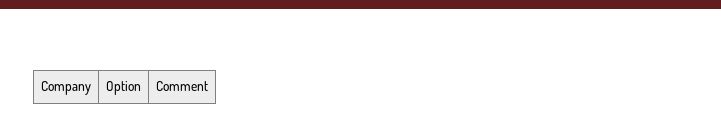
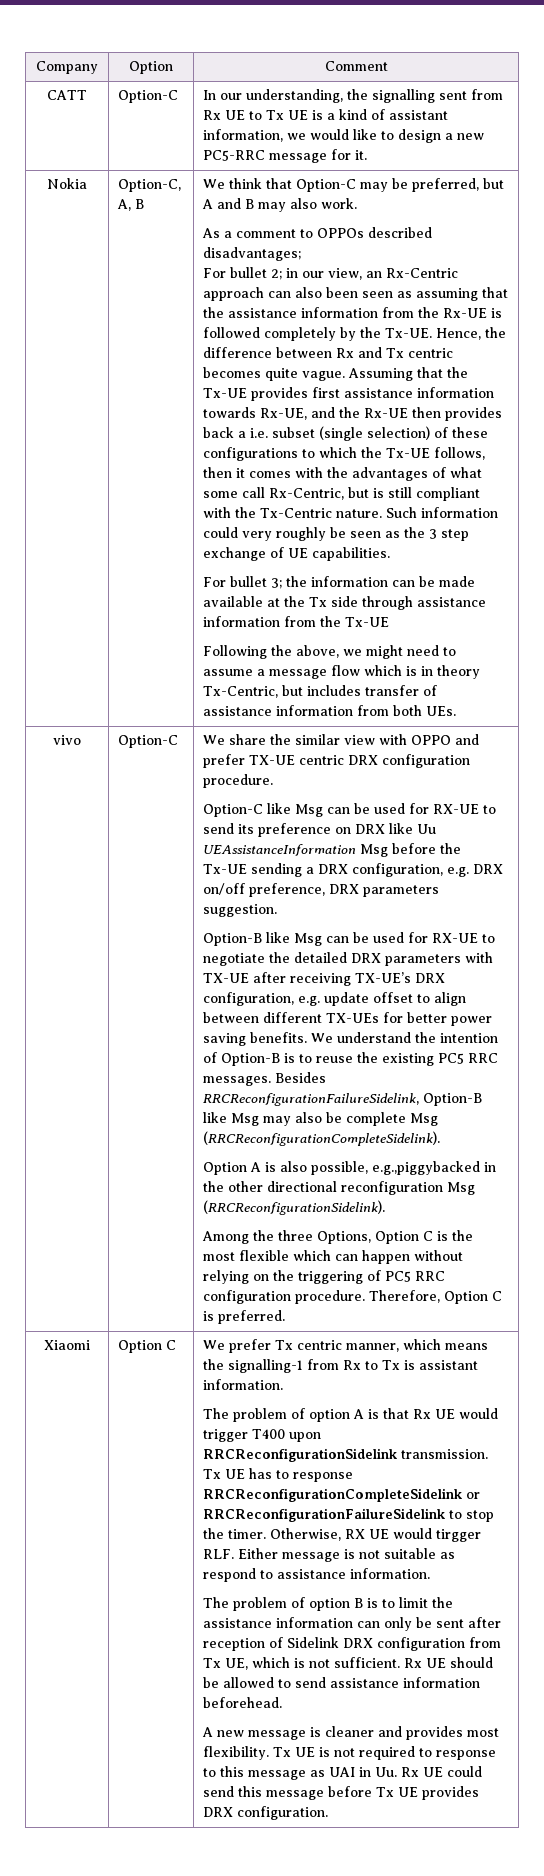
(208, 86) none -> [47,90,87,100] [118,90,179,103] [203,89,504,103] [203,109,449,120] [203,129,485,143] [203,149,368,163] [47,178,87,189] [118,179,182,192] [117,199,145,211] [203,178,505,192] [202,198,358,212] [202,227,433,238] [203,247,302,261] [203,267,459,280] [203,287,509,301] [203,307,503,318] [203,327,507,341] [203,347,454,358] [203,367,469,381] [203,387,495,401] [203,407,503,421] [203,426,489,441] [203,447,486,461] [203,467,483,481] [203,487,481,501] [203,507,499,518] [203,527,470,541] [203,547,391,561] [203,576,476,589] [203,596,487,610] [203,616,390,627] [203,645,457,659] [203,665,481,679] [203,685,438,698] [203,705,457,716] [53,735,81,745] [118,735,179,748] [203,734,480,745] [203,754,471,768] [203,774,274,788] [203,803,497,817] [203,823,437,837] [203,843,462,857] [203,863,504,877] [203,883,440,897] [203,904,278,917] [203,932,496,946] [203,952,494,966] [203,972,446,986] [203,992,467,1006] [203,1012,493,1026] [203,1032,499,1046] [203,1052,499,1066] [203,1072,327,1086] [203,1093,483,1106] [203,1112,439,1126] [203,1131,441,1146] [203,1161,497,1175] [203,1181,476,1195] [203,1200,386,1215] [202,1230,474,1244] [203,1250,464,1264] [203,1270,446,1284] [203,1290,503,1304] [203,1310,286,1324] [44,1340,90,1350] [118,1340,177,1353] [203,1339,489,1353] [203,1359,479,1373] [203,1379,284,1390] [203,1408,499,1422] [203,1429,322,1442] [203,1448,489,1462] [203,1468,354,1482] [203,1488,481,1502] [203,1508,495,1522] [203,1528,482,1542] [203,1548,456,1562] [203,1568,431,1582] [203,1597,454,1611] [203,1617,502,1631] [203,1637,502,1651] [203,1657,494,1670] [203,1677,481,1688] [203,1697,283,1708] [202,1726,500,1740] [203,1746,497,1760] [203,1766,483,1780] [203,1786,480,1800] [203,1806,329,1820] // CATT | Option-C | In our understanding, the signalling sent from Rx UE to Tx UE is a kind of assistant information, we would like to design a new PC5-RRC message for it. // Nokia | Option-C, A, B | We think that Option-C may be preferred, but A and B may also work. // As a comment to OPPOs described disadvantages; // For bullet 2; in our view, an Rx-Centric approach can also been seen as assuming that the assistance information from the Rx-UE is followed completely by the Tx-UE. Hence, the difference between Rx and Tx centric becomes quite vague. Assuming that the Tx-UE provides first assistance information towards Rx-UE, and the Rx-UE then provides back a i.e. subset (single selection) of these configurations to which the Tx-UE follows, then it comes with the advantages of what some call Rx-Centric, but is still compliant with the Tx-Centric nature. Such information could very roughly be seen as the 3 step exchange of UE capabilities. // For bullet 3; the information can be made available at the Tx side through assistance information from the Tx-UE // Following the above, we might need to assume a message flow which is in theory Tx-Centric, but includes transfer of assistance information from both UEs. // vivo | Option-C | We share the similar view with OPPO and prefer TX-UE centric DRX configuration procedure. // Option-C like Msg can be used for RX-UE to send its preference on DRX like Uu UEAssistanceInformation Msg before the Tx-UE sending a DRX configuration, e.g. DRX on/off preference, DRX parameters suggestion. // Option-B like Msg can be used for RX-UE to negotiate the detailed DRX parameters with TX-UE after receiving TX-UE’s DRX configuration, e.g. update offset to align between different TX-UEs for better power saving benefits. We understand the intention of Option-B is to reuse the existing PC5 RRC messages. Besides RRCReconfigurationFailureSidelink, Option-B like Msg may also be complete Msg (RRCReconfigurationCompleteSidelink). // Option A is also possible, e.g.,piggybacked in the other directional reconfiguration Msg (RRCReconfigurationSidelink). // Among the three Options, Option C is the most flexible which can happen without relying on the triggering of PC5 RRC configuration procedure. Therefore, Option C is preferred. // Xiaomi | Option C | We prefer Tx centric manner, which means the signalling-1 from Rx to Tx is assistant information. // The problem of option A is that Rx UE would trigger T400 upon RRCReconfigurationSidelink transmission. Tx UE has to response RRCReconfigurationCompleteSidelink or RRCReconfigurationFailureSidelink to stop the timer. Otherwise, RX UE would tirgger RLF. Either message is not suitable as respond to assistance information. // The problem of option B is to limit the assistance information can only be sent after reception of Sidelink DRX configuration from Tx UE, which is not sufficient. Rx UE should be allowed to send assistance information beforehead. // A new message is cleaner and provides most flexibility. Tx UE is not required to response to this message as UAI in Uu. Rx UE could send this message before Tx UE provides DRX configuration.

